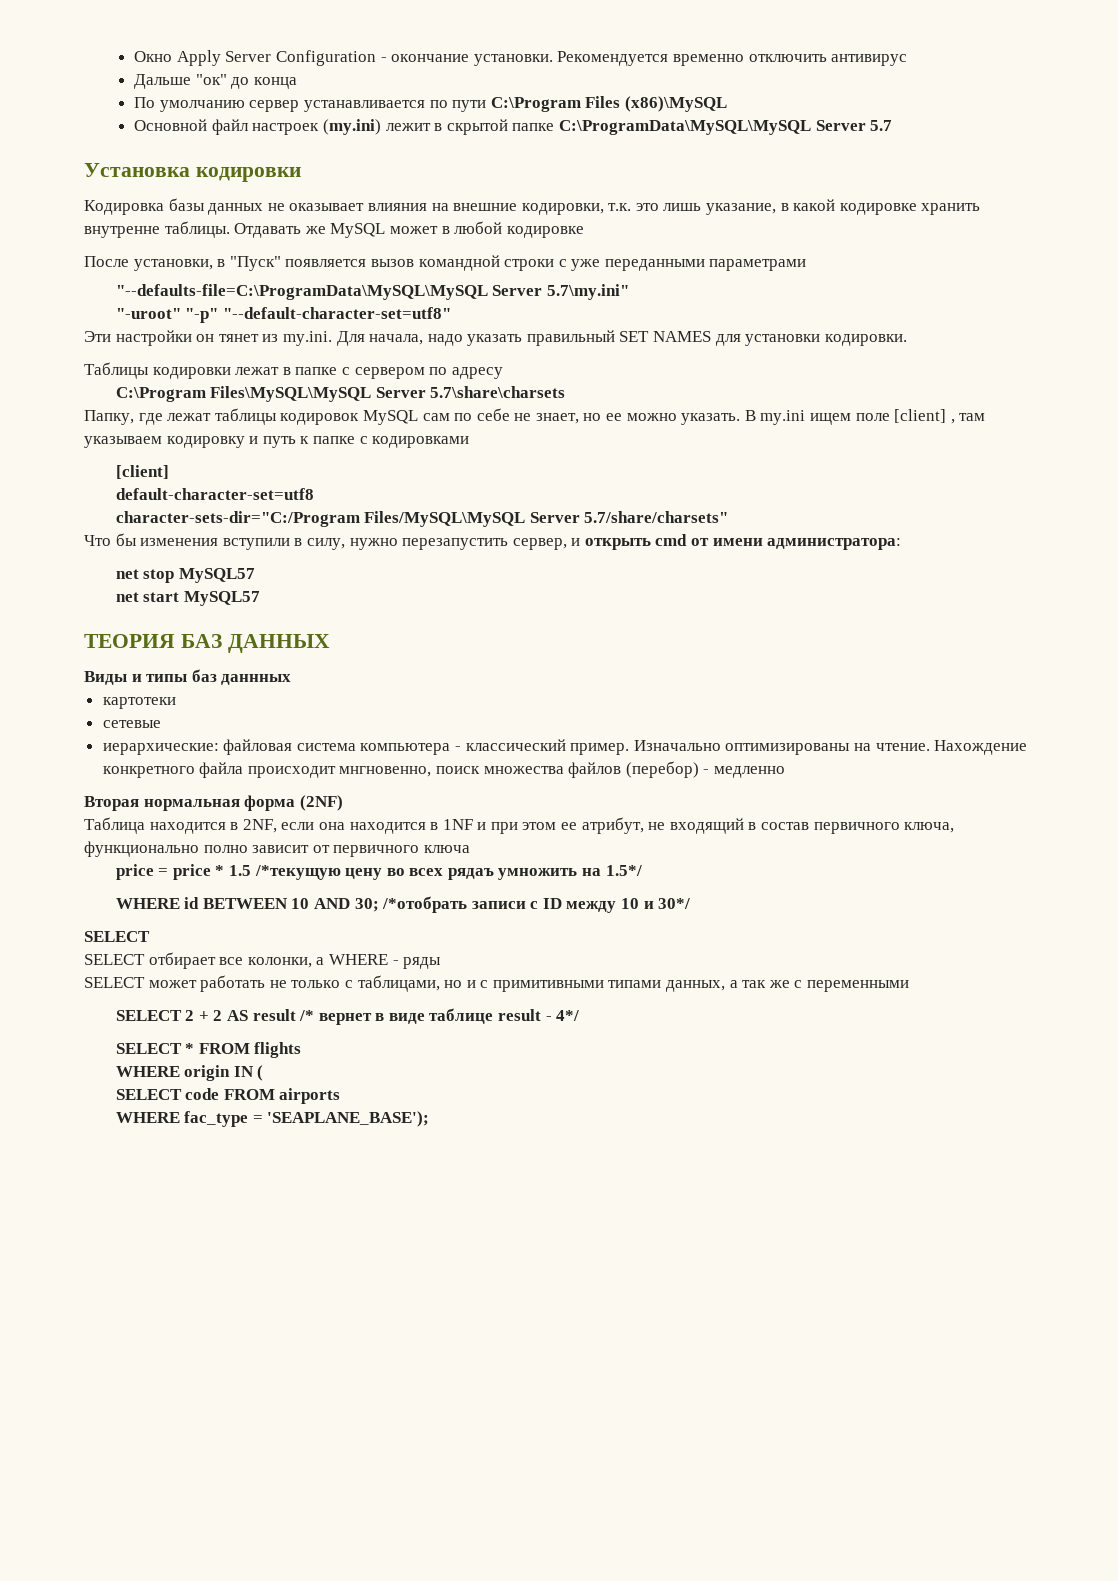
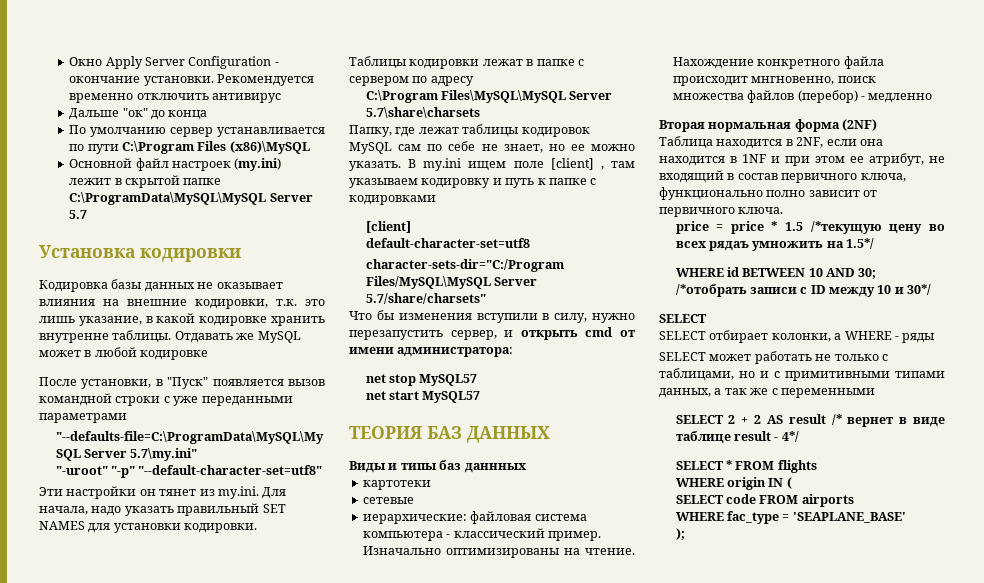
[423,845,470,853] ключа -> [738,207,784,214] ключа.
[219,957,244,965] все -> (769, 336) none
[267,1111,430,1127] 'SEAPLANE_BASE'); -> [792,512,906,523] [675,528,685,540] 'SEAPLANE_BASE' // );

